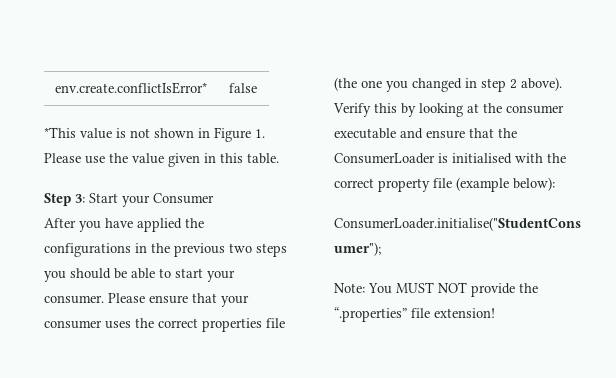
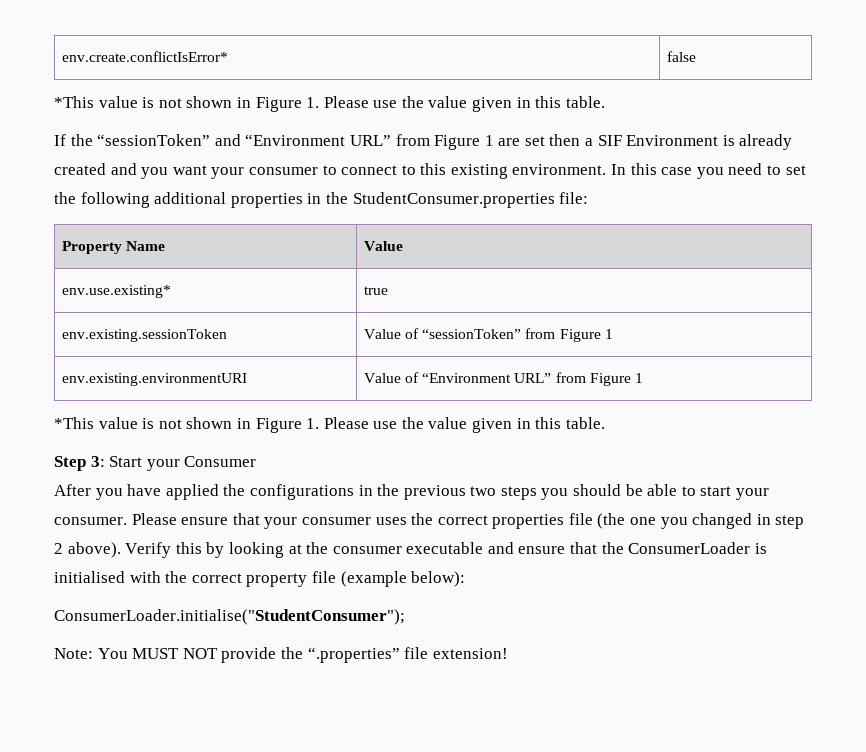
(279, 158) none -> [54,134,793,150] [54,163,806,179] [54,192,589,208] [61,241,165,254] [363,241,403,251] [61,285,171,298] [363,286,388,295] [61,329,227,342] [363,328,613,342] [61,373,247,386] [363,372,643,386] [54,417,605,433] // If the “sessionToken” and “Environment URL” from Figure 1 are set then a SIF Environment is already created and you want your consumer to connect to this existing environment. In this case you need to set the following additional properties in the StudentConsumer.properties file: // Property Name | Value // env.use.existing* | true // env.existing.sessionToken | Value of “sessionToken” from Figure 1 // env.existing.environmentURI | Value of “Environment URL” from Figure 1 // *This value is not shown in Figure 1. Please use the value given in this table.

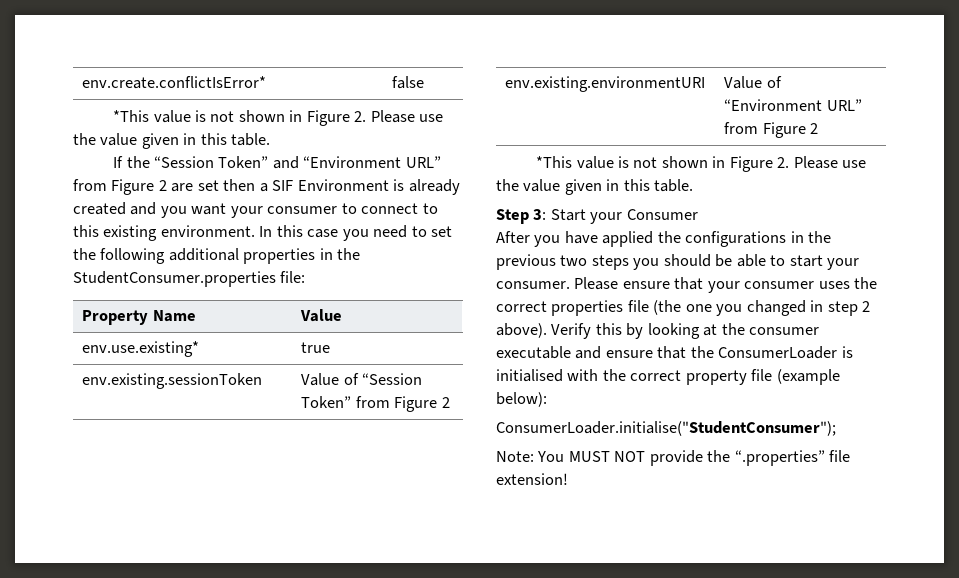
[306,97,320,108] 1. -> [354,111,367,122] 2.
[97,134,211,146] “sessionToken” -> [153,156,269,168] “Session Token”
[484,135,494,146] 1 -> [158,180,167,191] 2
[422,328,613,342] “sessionToken” from Figure 1 -> [362,373,423,385] [301,396,450,412] “Session Token” from Figure 2
[634,373,643,383] [54,417,320,433] 1 // *This value is not shown in Figure 1. -> [810,123,819,134] [536,156,790,172] 2 // *This value is not shown in Figure 2.

